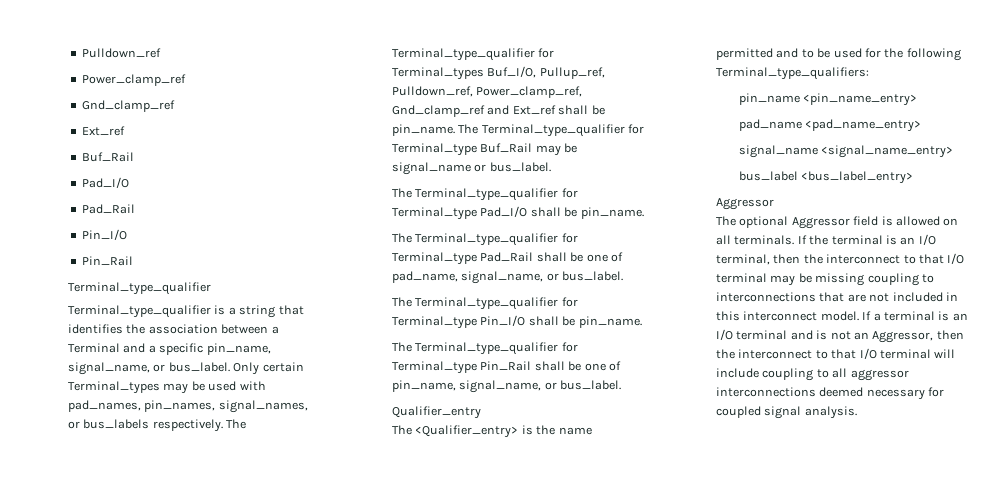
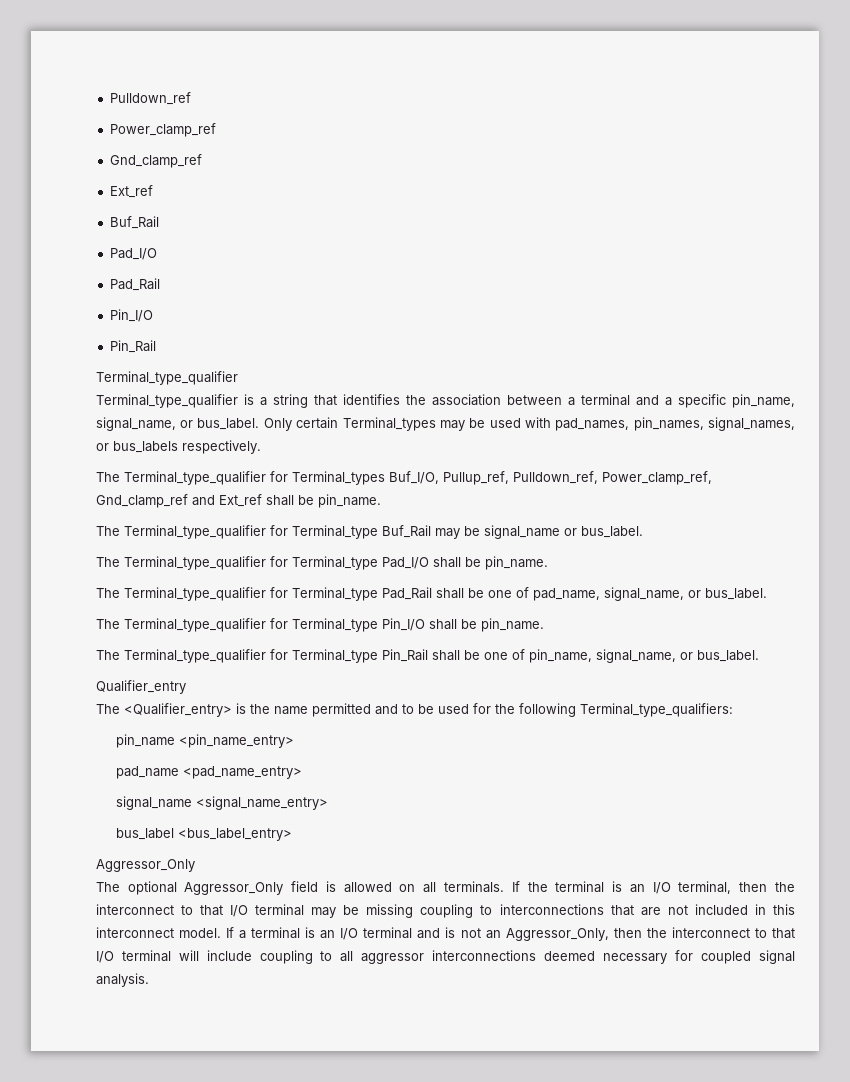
[68,343,121,353] Terminal -> [580,394,630,406] terminal
(223, 425) none -> (261, 447) //
(456, 130) none -> (381, 501) //
[716,198,775,210] Aggressor -> [95,859,195,872] Aggressor_Only
[791,217,850,229] Aggressor -> [184,882,284,895] Aggressor_Only
[872,331,934,343] Aggressor, -> [505,928,609,941] Aggressor_Only,

